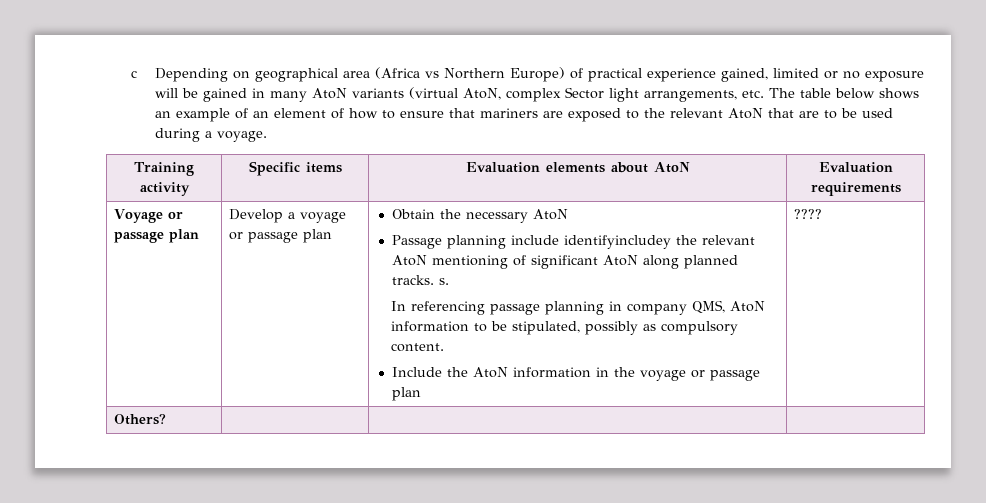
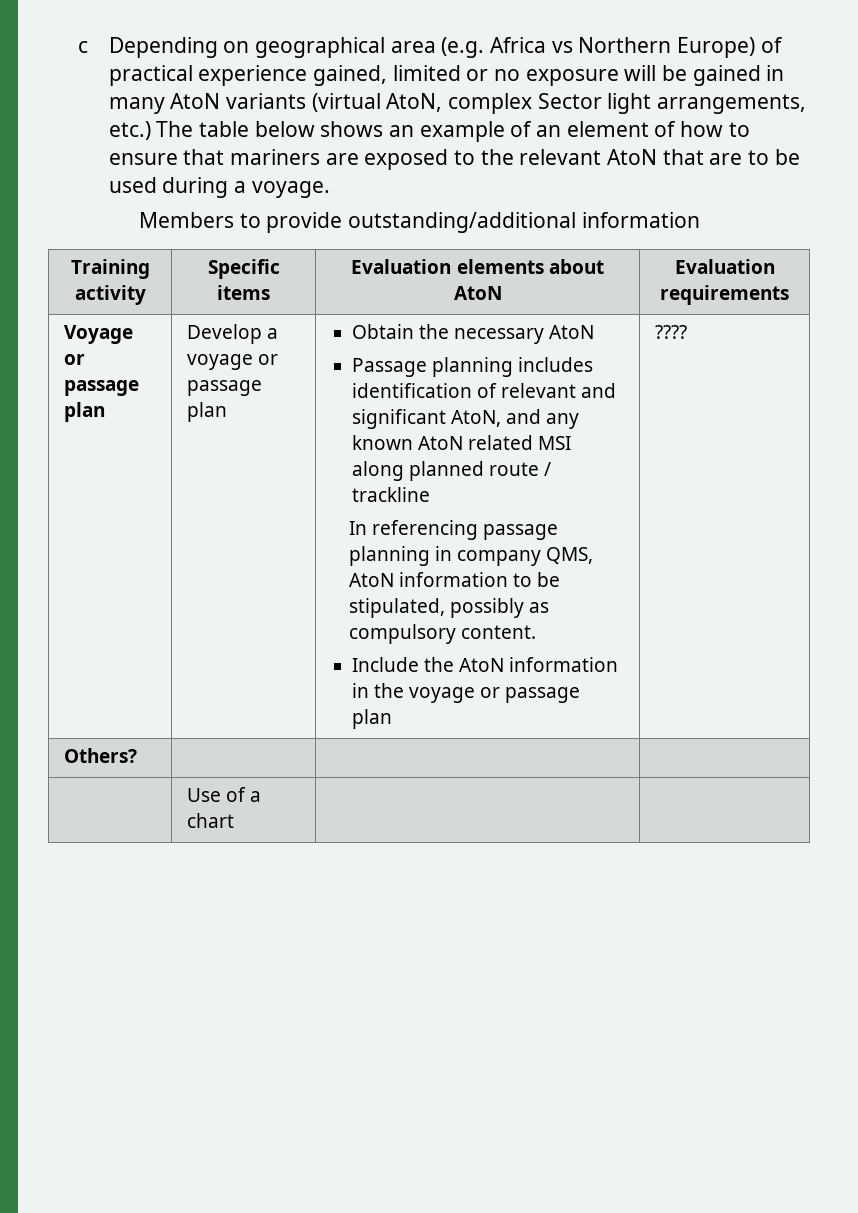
[375,67,421,79] (Africa -> [441,37,547,58] (e.g. Africa
[742,90,765,98] etc. -> [108,121,151,140] etc.)
(268, 136) none -> [139,212,700,233] // Members to provide outstanding/additional information
[510,235,755,249] [391,255,738,269] [391,275,449,285] include identifyincludey the relevant AtoN mentioning of significant AtoN along planned tracks. s. -> [517,357,593,372] [351,383,616,398] [351,409,579,429] [351,435,571,450] [351,461,551,481] [351,487,430,502] includes identification of relevant and significant AtoN, and any known AtoN related MSI along planned route / trackline
(166, 419) none -> [186,787,261,802] [186,813,234,828] // | Use of a chart | |

